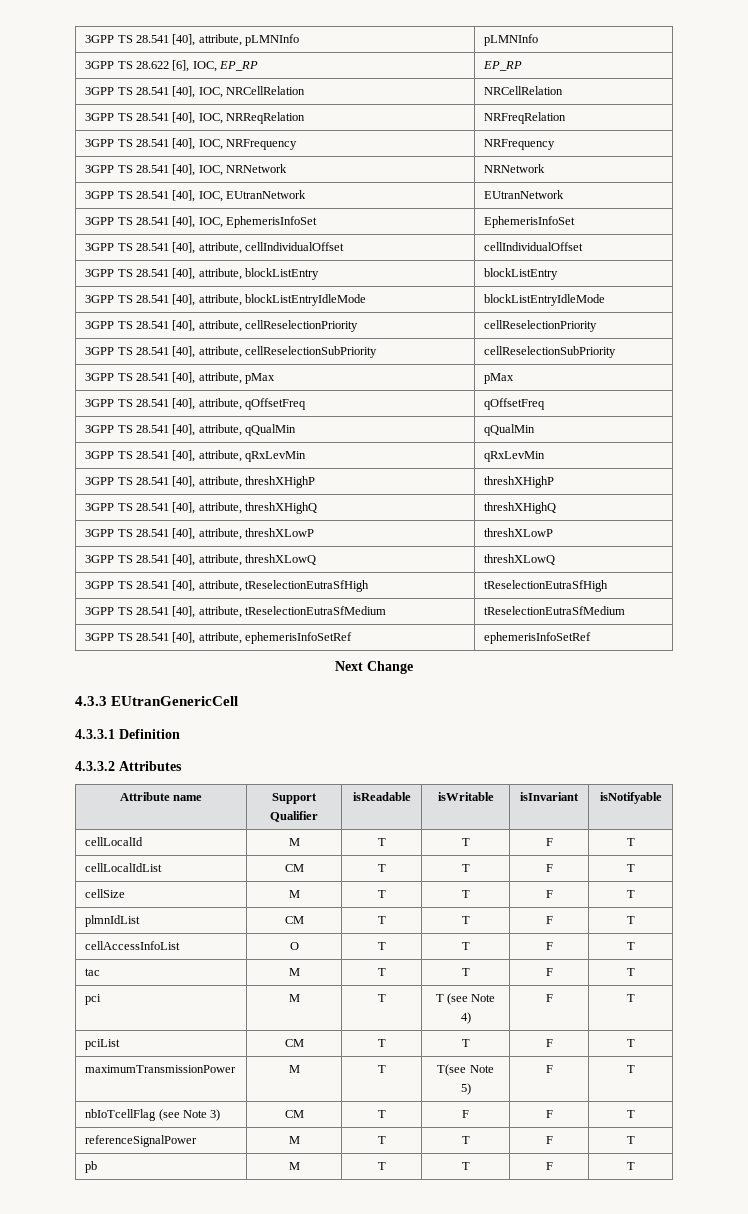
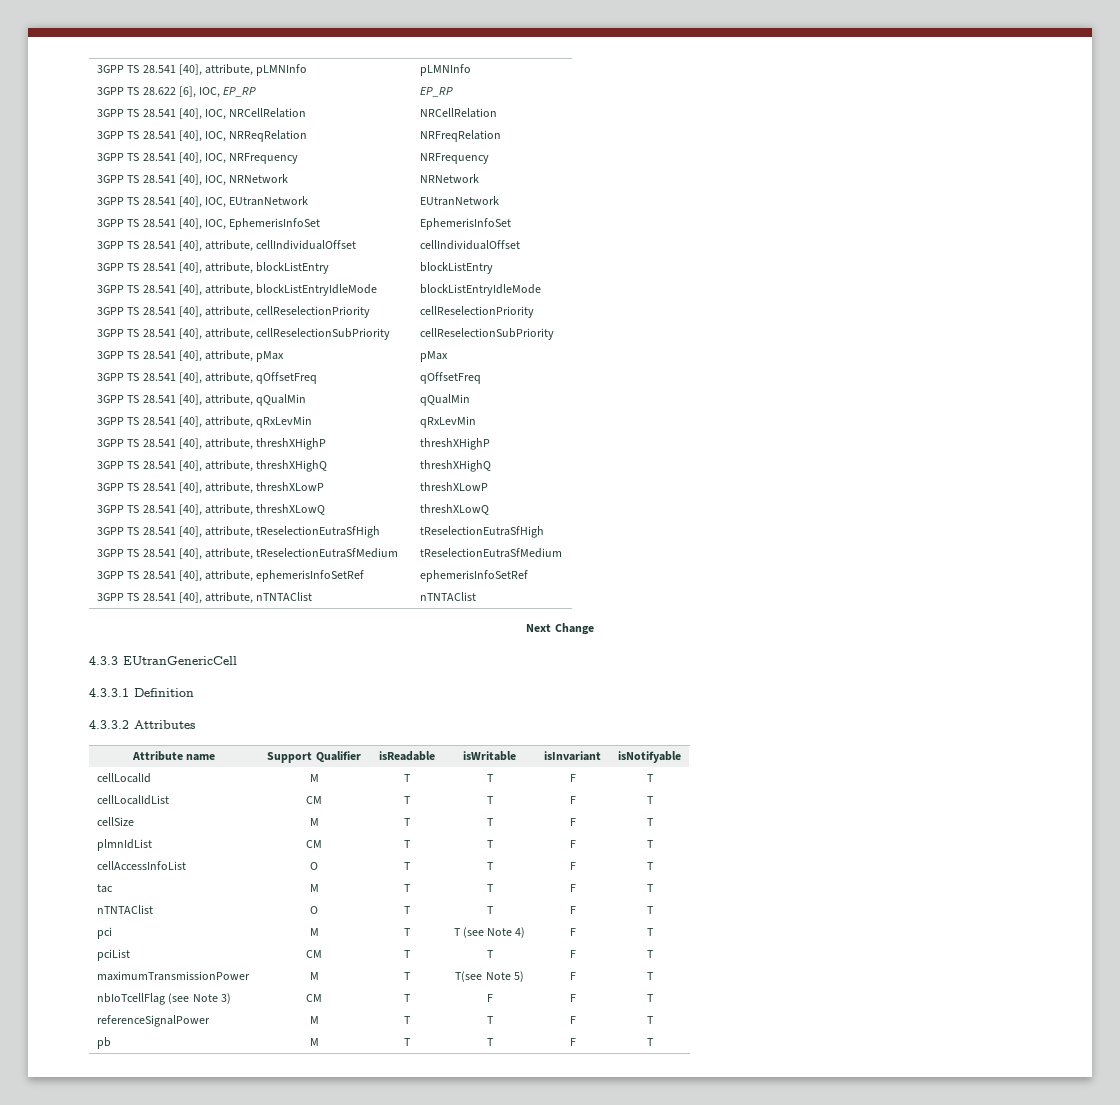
(592, 638) none -> [97,592,313,604] [420,592,477,601] // 3GPP TS 28.541 [40], attribute, nTNTAClist | nTNTAClist
(635, 972) none -> [97,905,154,914] [310,906,318,914] [403,906,411,914] [486,906,494,914] [569,906,576,914] [646,906,654,914] // nTNTAClist | O | T | T | F | T

